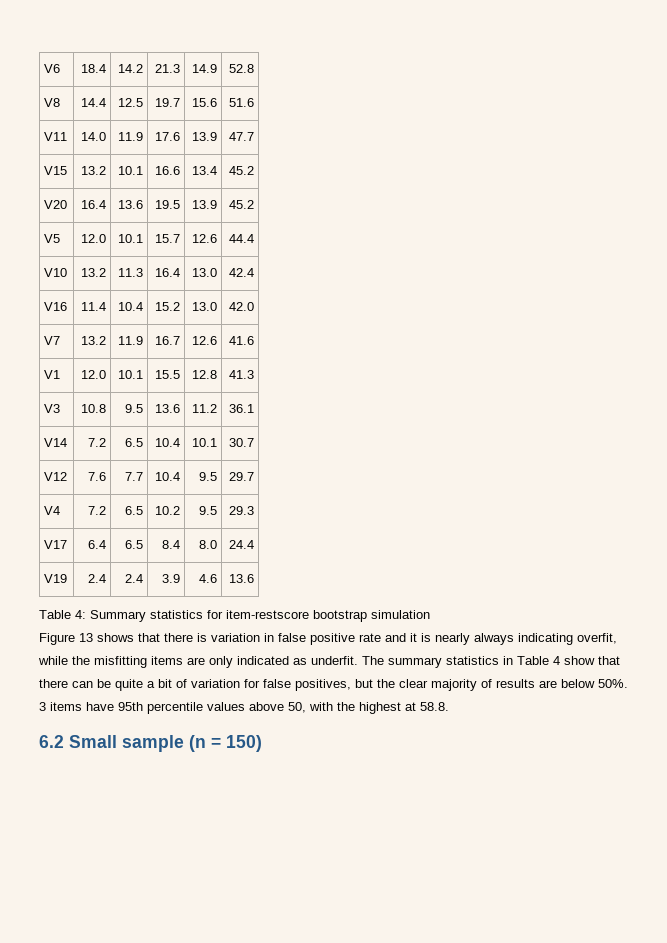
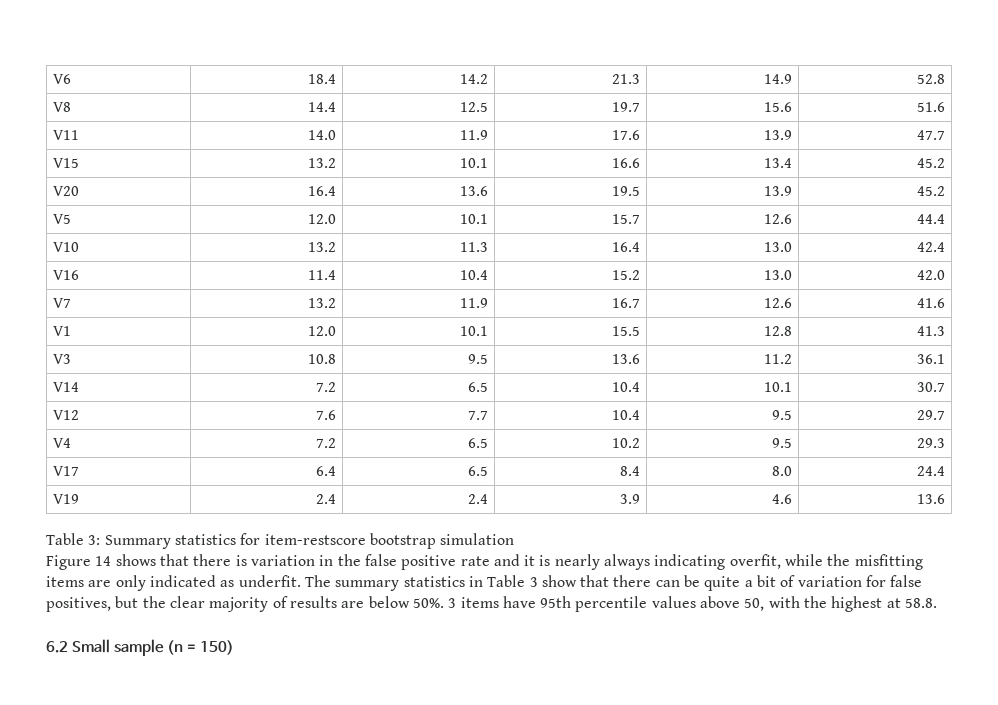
[75,610,86,619] 4: -> [88,535,101,545] 3:
[79,633,93,642] 13 -> [95,556,112,566] 14
(274, 637) none -> [337,554,361,566] the
[553,656,560,665] 4 -> [529,577,538,587] 3

